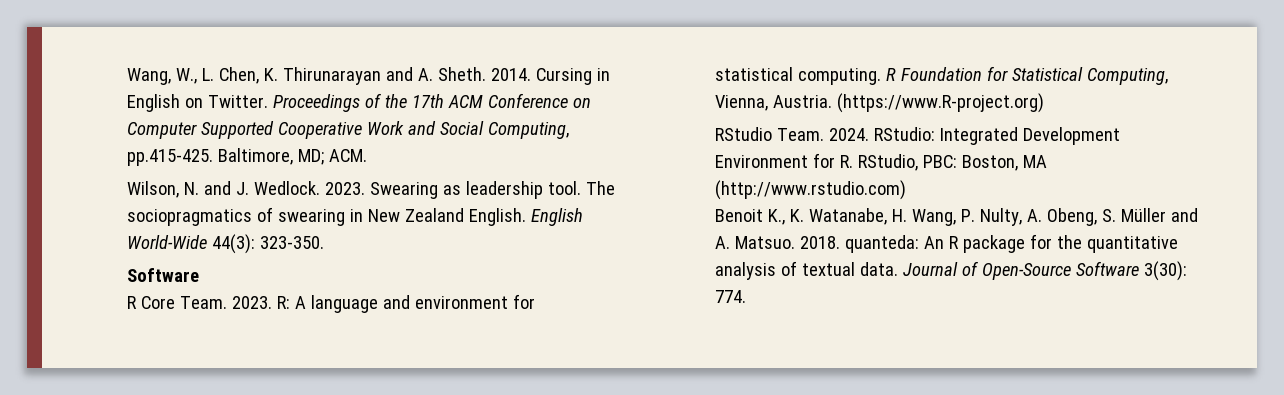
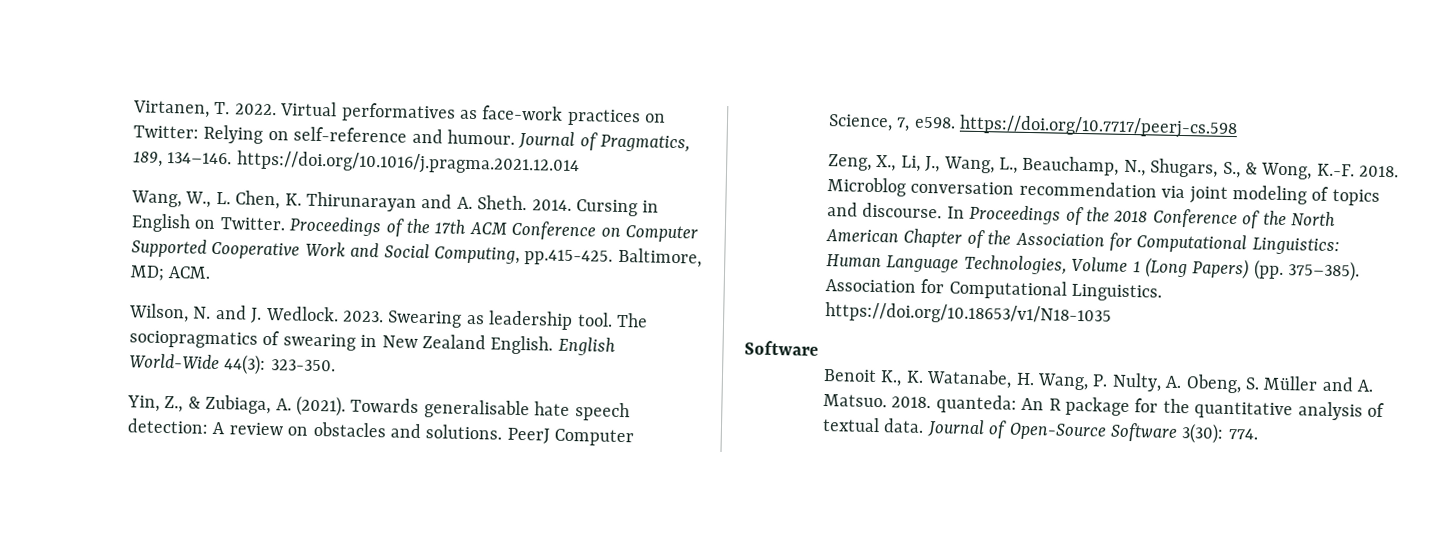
(126, 76) none -> [131,100,667,127] [132,124,691,153] [132,150,580,177] Virtanen, T. 2022. Virtual performatives as face-work practices on Twitter: Relying on self-reference and humour. Journal of Pragmatics, 189, 134–146. https://doi.org/10.1016/j.pragma.2021.12.014 //
[126,268,199,282] [126,294,535,313] [714,66,1168,85] [714,93,1044,113] [714,127,1120,145] [714,153,1047,171] [714,180,906,200] Software // R Core Team. 2023. R: A language and environment for statistical computing. R Foundation for Statistical Computing, Vienna, Austria. (https://www.R-project.org) // RStudio Team. 2024. RStudio: Integrated Development Environment for R. RStudio, PBC: Boston, MA (http://www.rstudio.com) -> [126,394,630,422] [126,418,635,447] [827,114,1239,140] [827,154,1400,180] [826,177,1380,206] [826,202,1336,229] [824,228,1340,256] [825,253,1361,282] [824,278,1163,302] [824,301,1112,326] [744,340,819,356] Yin, Z., & Zubiaga, A. (2021). Towards generalisable hate speech detection: A review on obstacles and solutions. PeerJ Computer Science, 7, e598. https://doi.org/10.7717/peerj-cs.598 // Zeng, X., Li, J., Wang, L., Beauchamp, N., Shugars, S., & Wong, K.-F. 2018. Microblog conversation recommendation via joint modeling of topics and discourse. In Proceedings of the 2018 Conference of the North American Chapter of the Association for Computational Linguistics: Human Language Technologies, Volume 1 (Long Papers) (pp. 375–385). Association for Computational Linguistics. https://doi.org/10.18653/v1/N18-1035 // Software

